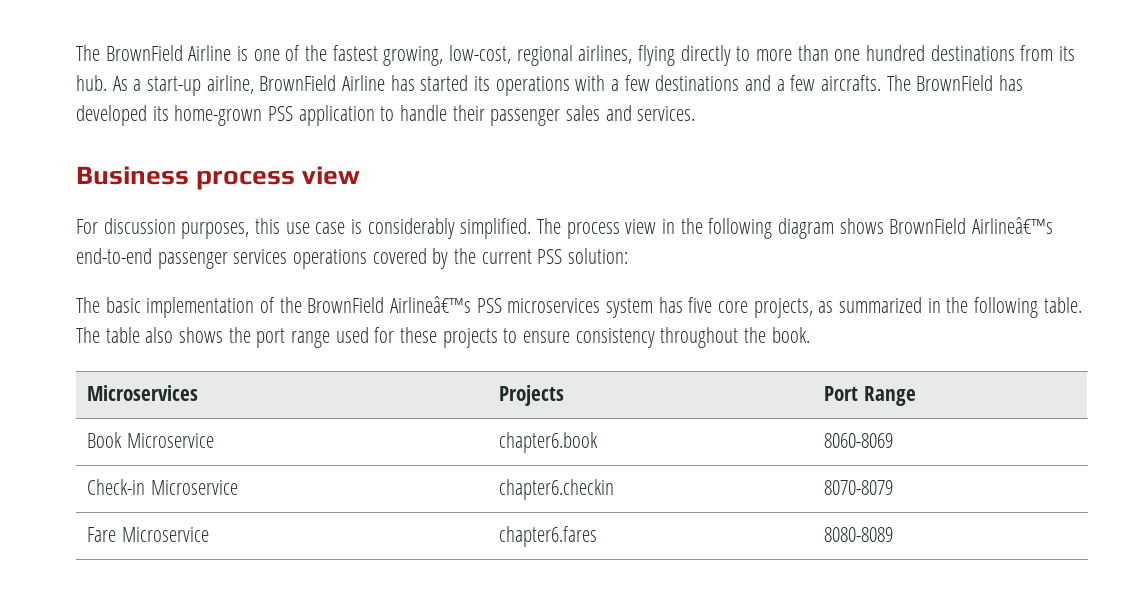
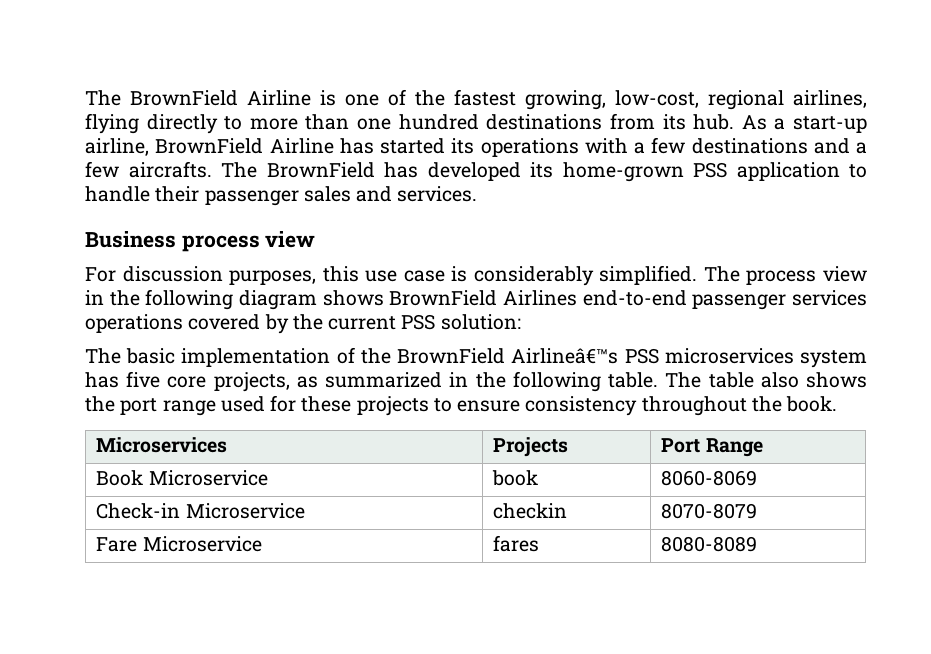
[972,217,1054,234] Airlineâ€™s -> [503,290,577,306] Airlines
[499,432,599,453] chapter6.book -> [492,470,539,486] book
[499,479,615,500] chapter6.checkin -> [493,503,568,519] checkin
[499,526,598,547] chapter6.fares -> [493,535,540,552] fares

